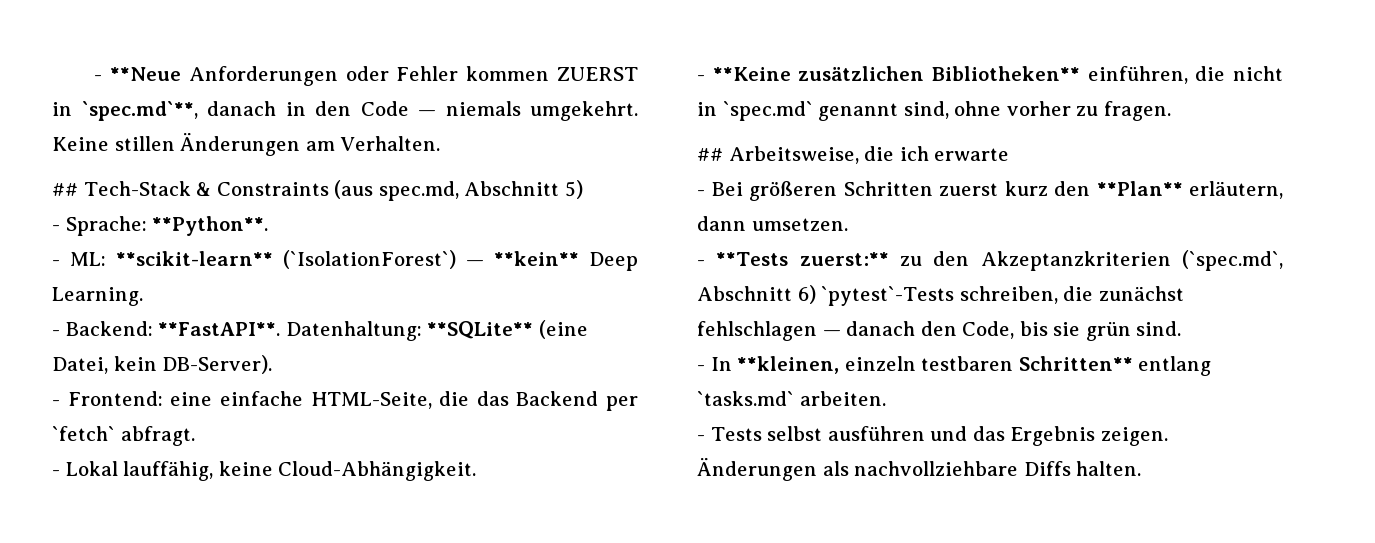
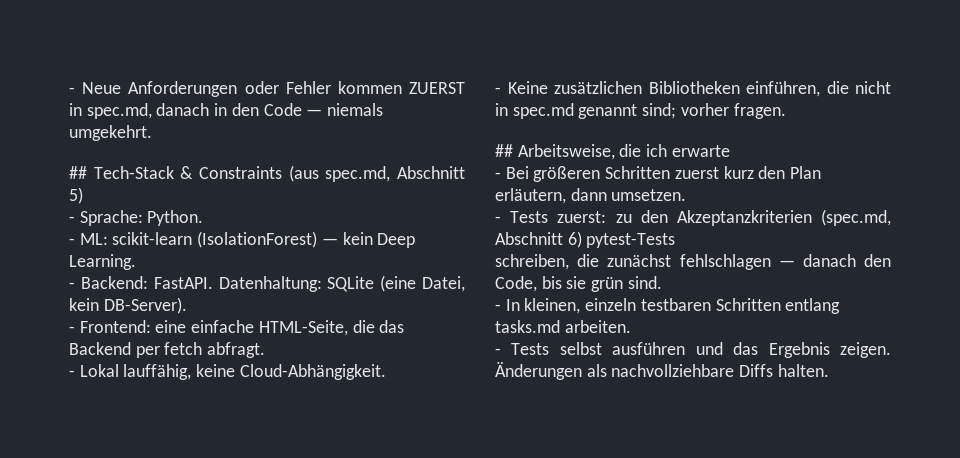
[94,67,181,81] - **Neue -> [69,82,122,94] - Neue
[81,101,198,121] `spec.md`**, -> [86,103,152,119] spec.md,
[52,132,441,156] Keine stillen Änderungen am Verhalten. -> (152, 133) none
[152,216,269,236] **Python**. -> [147,210,204,226] Python.
[115,250,579,269] **scikit-learn** (`IsolationForest`) — **kein** -> [112,231,373,248] scikit-learn (IsolationForest) — kein
[158,321,534,341] **FastAPI**. Datenhaltung: **SQLite** -> [153,276,375,292] FastAPI. Datenhaltung: SQLite
[52,426,115,441] `fetch` -> [164,342,203,355] fetch
[712,66,1080,81] **Keine zusätzlichen Bibliotheken** -> [507,81,740,94] Keine zusätzlichen Bibliotheken
[722,101,1099,121] `spec.md` genannt sind, ohne vorher zu -> [512,103,729,119] spec.md genannt sind; vorher
[1096,181,1183,196] **Plan** -> [790,166,822,179] Plan
[716,252,889,266] **Tests zuerst:** -> [510,211,607,223] Tests zuerst:
[1182,250,1283,271] (`spec.md`, -> [821,209,891,226] (spec.md,
[821,286,955,306] `pytest`-Tests -> [586,233,676,248] pytest-Tests //
[737,356,840,374] **kleinen, -> [524,298,581,314] kleinen,
[1018,356,1212,376] [697,391,794,406] Schritten** entlang `tasks.md` -> [715,298,841,314] [495,320,560,333] Schritten entlang tasks.md

